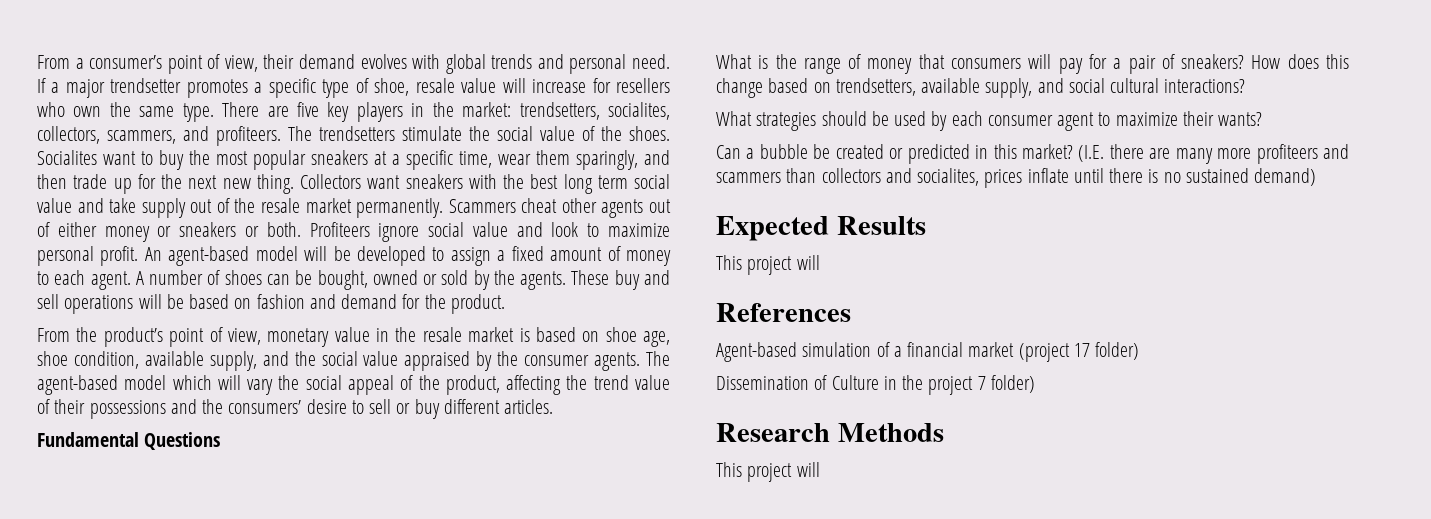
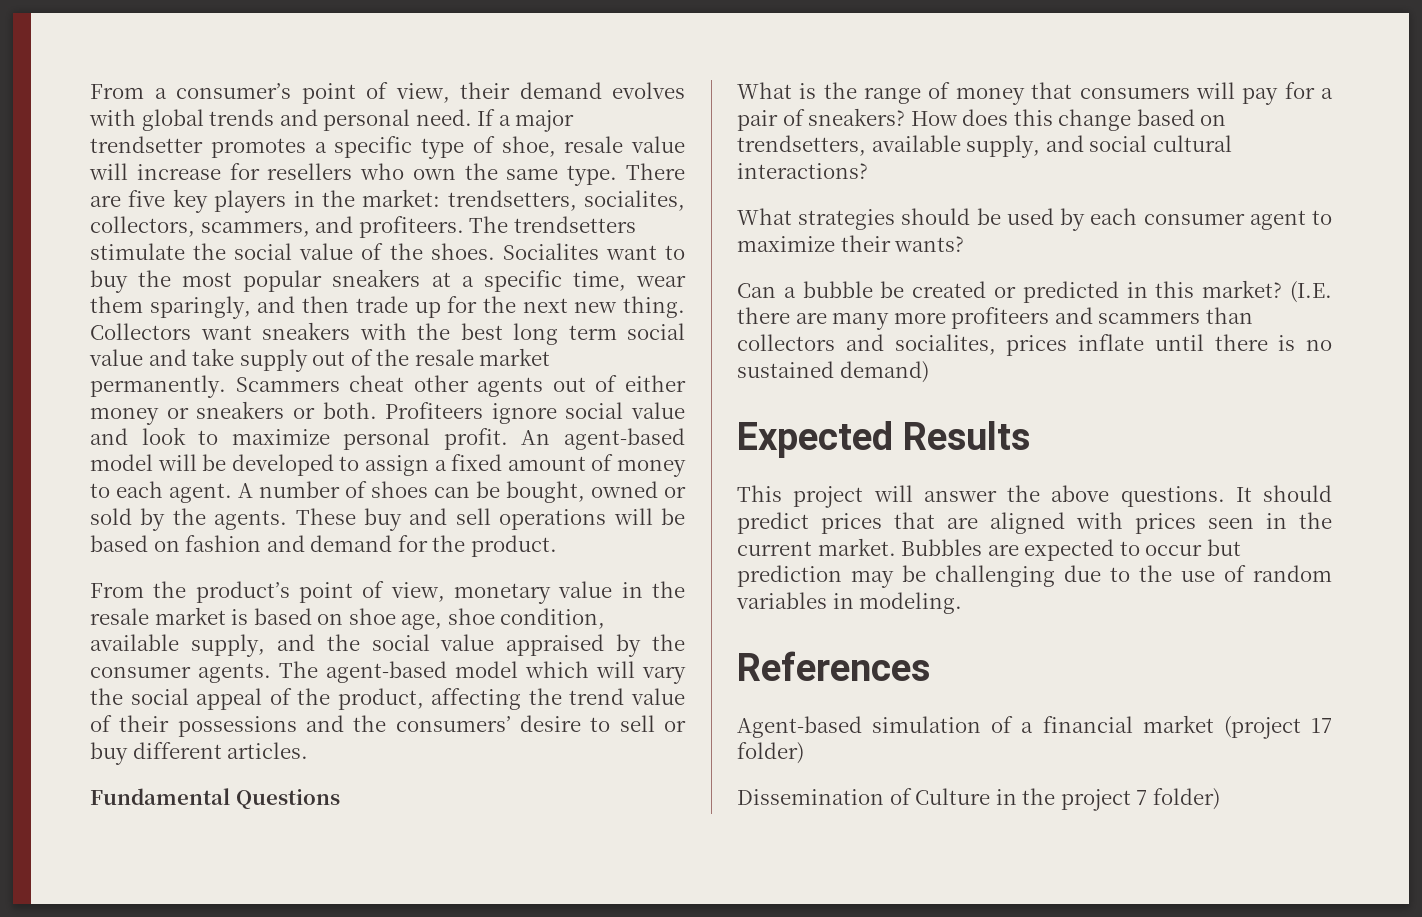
(820, 262) none -> [923,485,1332,507] [737,512,1332,534] [737,538,1241,561] [737,565,1332,588] [736,592,963,614] answer the above questions. It should predict prices that are aligned with prices seen in the current market. Bubbles are expected to occur but prediction may be challenging due to the use of random variables in modeling.
[716,423,944,442] [716,462,820,482] // Research Methods // This project will -> (1220, 799) none

